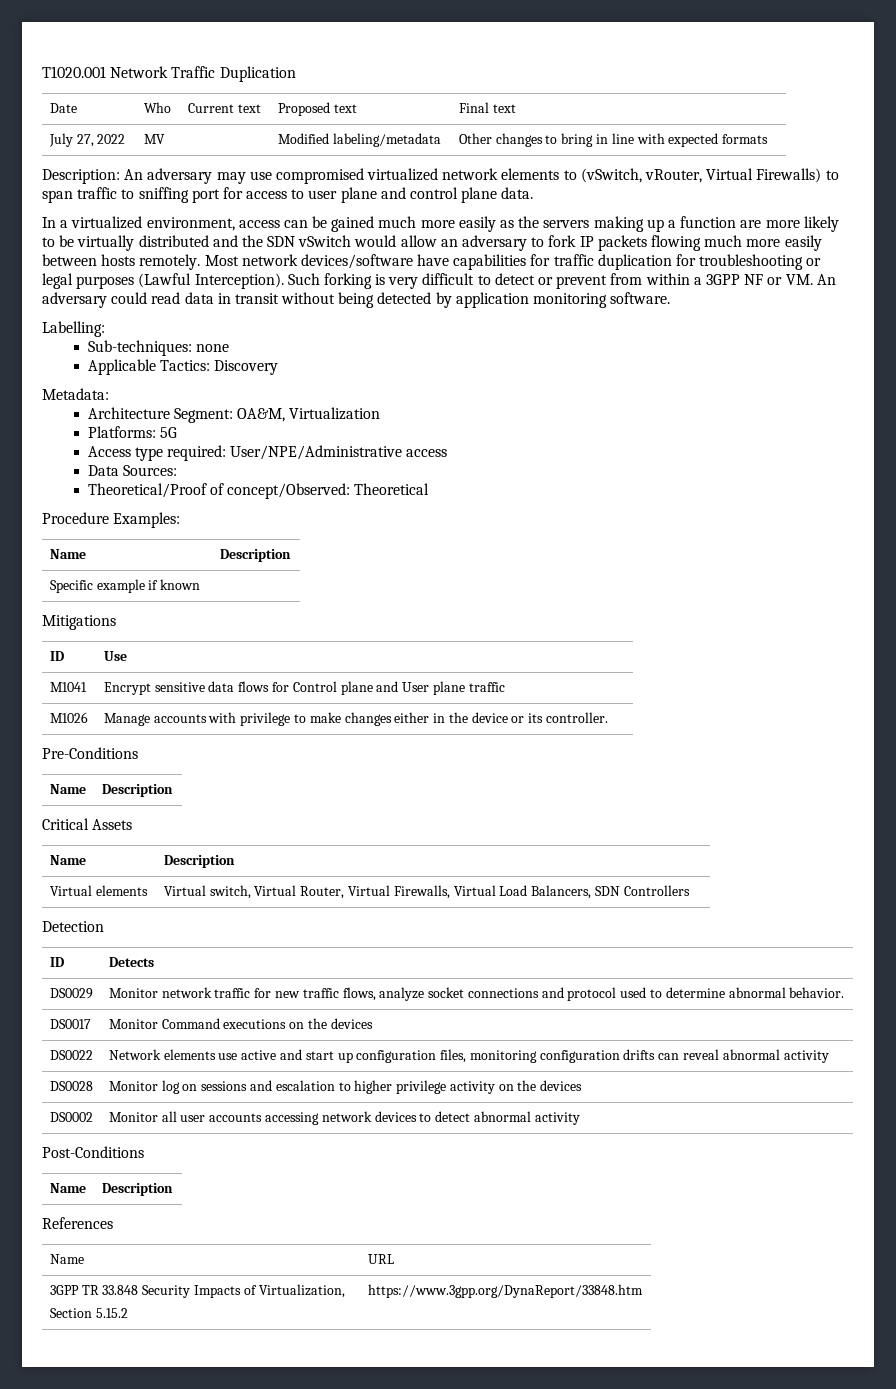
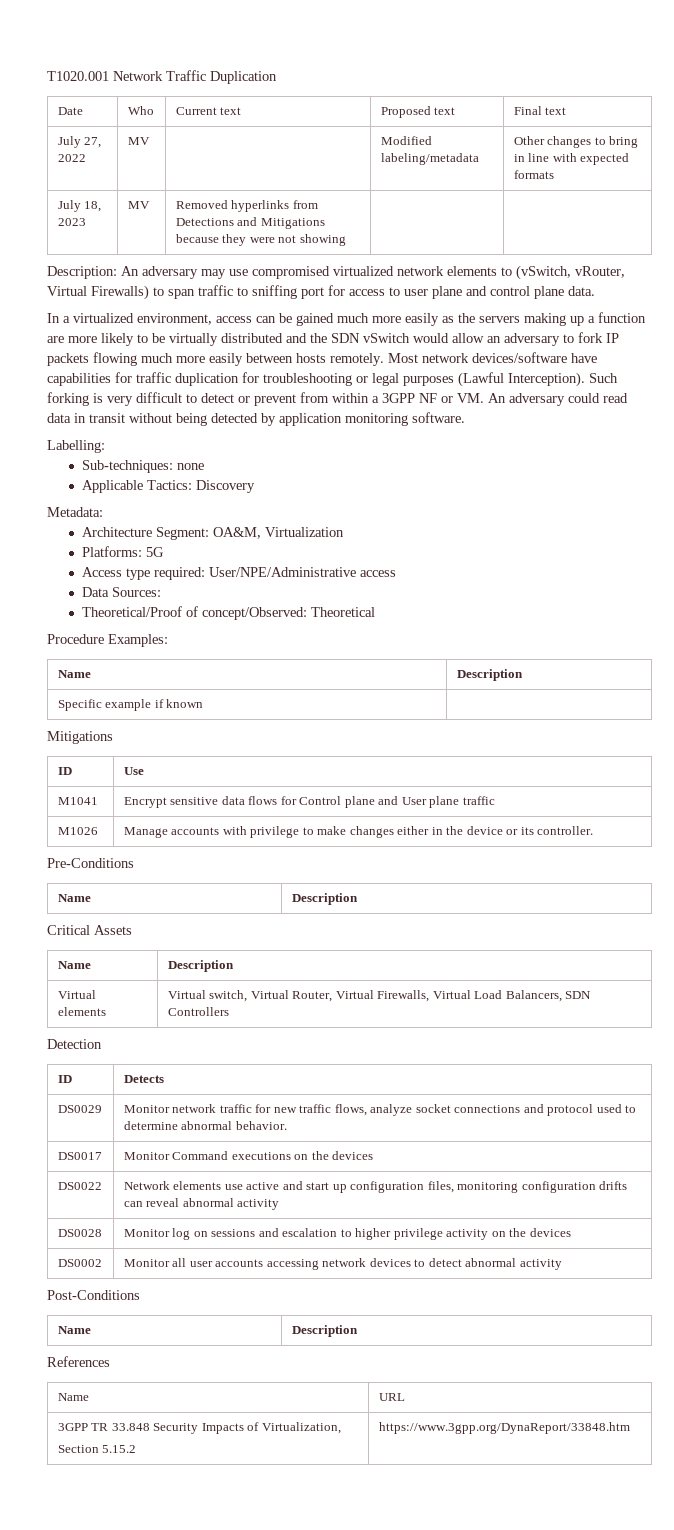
(769, 139) none -> [57,200,102,212] [57,218,86,226] [127,201,150,209] [175,200,318,212] [175,217,325,229] [175,234,346,246] // July 18, 2023 | MV | Removed hyperlinks from Detections and Mitigations because they were not showing | |

